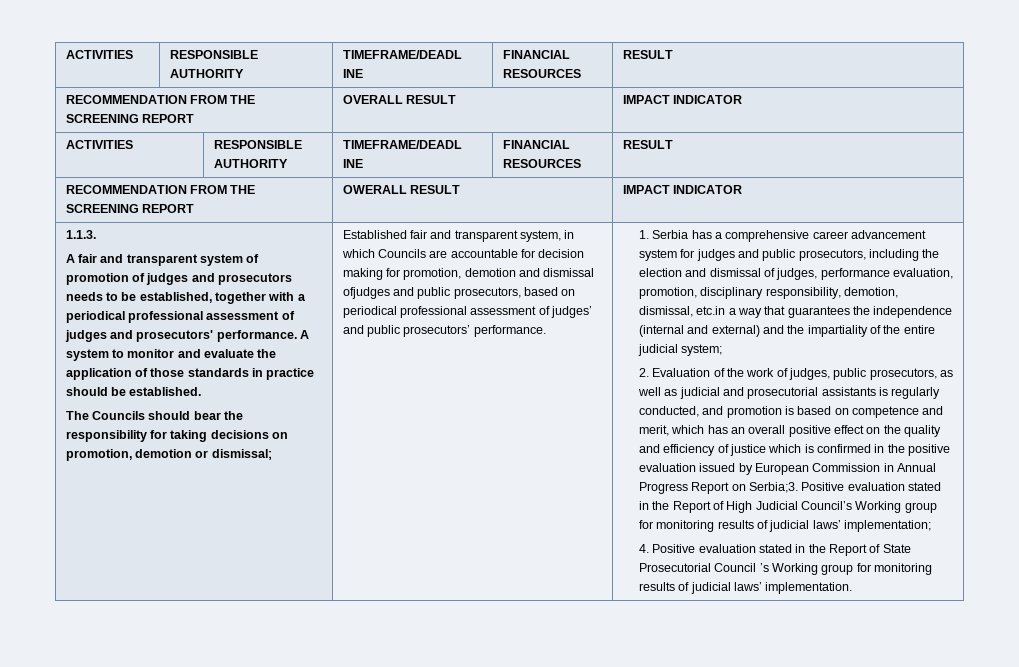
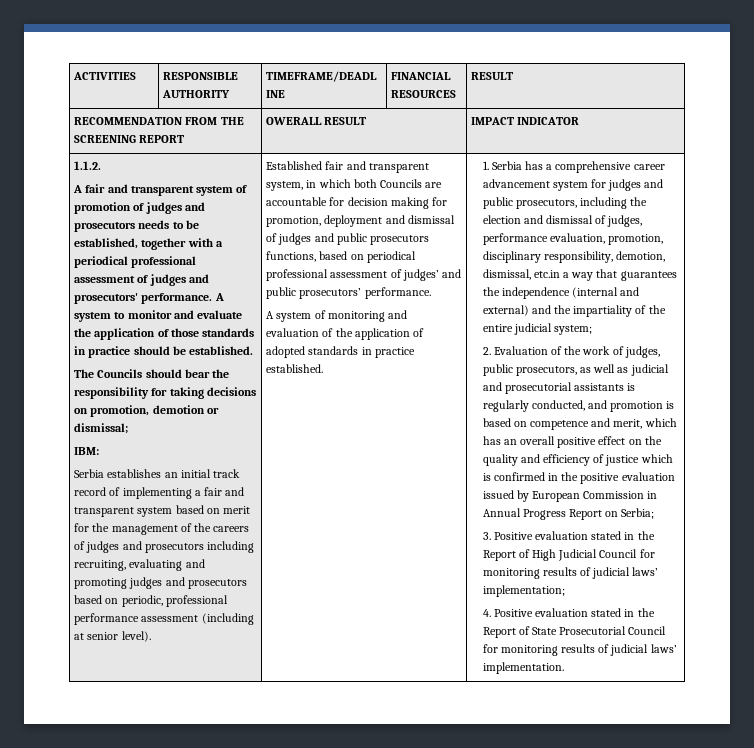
[65,50,133,59] [169,50,258,59] [169,69,244,78] [342,50,462,59] [342,69,363,78] [502,50,570,59] [502,69,581,78] [622,50,673,59] [65,95,256,104] [65,114,194,123] [342,95,456,104] [622,95,742,104] [65,140,133,149] [213,140,302,149] [213,159,288,168] [342,140,462,149] [342,159,363,168] [502,140,570,149] [502,159,581,168] [622,140,673,149] ACTIVITIES | RESPONSIBLE AUTHORITY | TIMEFRAME/DEADL INE | FINANCIAL RESOURCES | RESULT // RECOMMENDATION FROM THE SCREENING REPORT | OVERALL RESULT | IMPACT INDICATOR // ACTIVITIES | RESPONSIBLE AUTHORITY | TIMEFRAME/DEADL INE | FINANCIAL RESOURCES | RESULT -> [73,72,137,80] [163,72,239,80] [162,90,231,98] [266,71,378,82] [266,90,286,98] [391,72,452,80] [391,90,457,98] [471,72,514,80] ACTIVITIES | RESPONSIBLE AUTHORITY | TIMEFRAME/DEADL INE | FINANCIAL RESOURCES | RESULT
[65,230,96,239] 1.1.3. -> [74,161,102,170] 1.1.2.
(272, 454) none -> [74,447,100,455] [74,469,241,478] [74,487,245,499] [74,505,251,517] [74,523,250,535] [74,541,255,553] [74,559,205,571] [74,577,247,589] [74,595,228,607] [74,613,254,625] [74,631,151,642] // IBM: // Serbia establishes an initial track record of implementing a fair and transparent system based on merit for the management of the careers of judges and prosecutors including recruiting, evaluating and promoting judges and prosecutors based on periodic, professional performance assessment (including at senior level).
(375, 253) none -> [353,179,377,188] both
[464,268,595,277] [342,287,521,299] demotion and dismissal ofjudges and public prosecutors, -> [324,215,455,227] [266,233,430,245] [266,251,317,262] deployment and dismissal of judges and public prosecutors functions,
(546, 331) none -> [266,310,408,322] [266,328,425,340] [266,346,415,358] [266,364,324,373] // A system of monitoring and evaluation of the application of adopted standards in practice established.
[748,482,798,493] Serbia;3. -> [621,508,655,519] [482,532,491,540] Serbia; // 3.
[801,501,937,513] Council’s Working group -> [599,549,638,558] Council
[759,563,854,575] ’s Working group -> (667, 630) none

